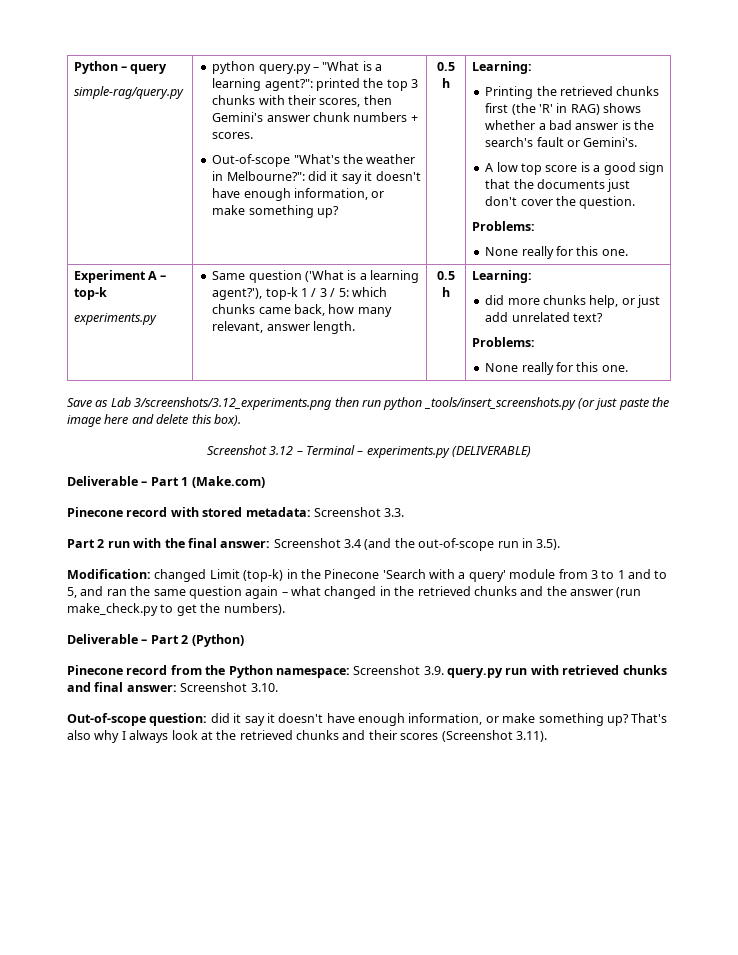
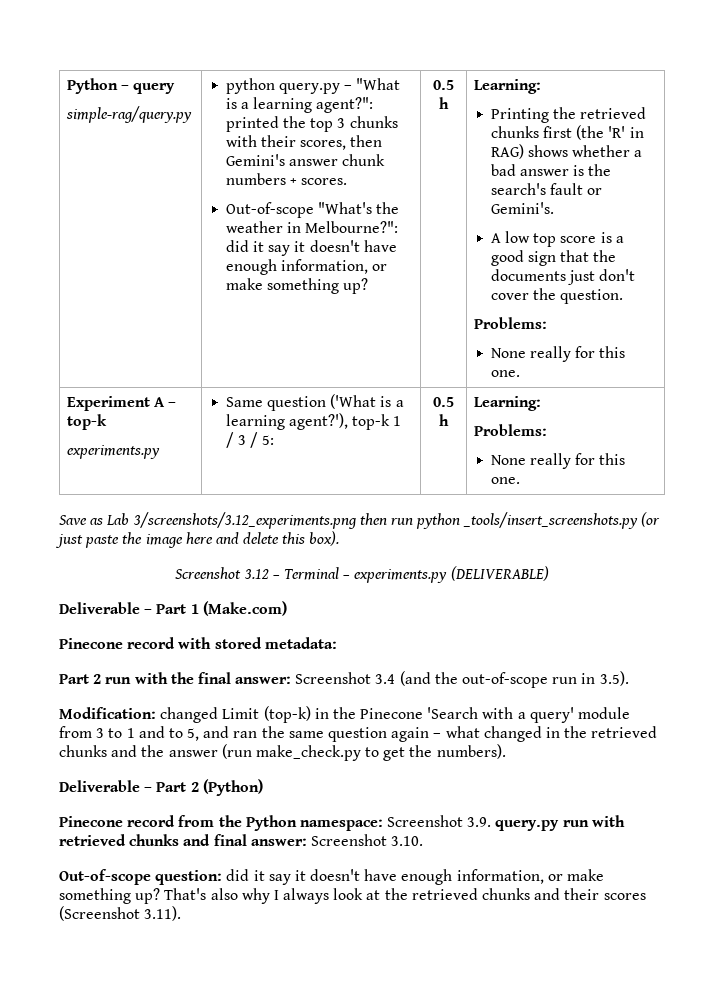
[351,287,387,297] [212,304,392,317] [212,321,355,334] [437,271,455,280] [442,287,450,297] [471,270,532,283] [485,295,661,308] [485,312,603,322] which chunks came back, how many relevant, answer length. | 0.5 h | Learning: // did more chunks help, or just add unrelated text? -> [433,397,454,407] [439,414,449,426] [473,396,541,411] | 0.5 h | Learning:
[313,507,405,517] Screenshot 3.3. -> (337, 643) none

